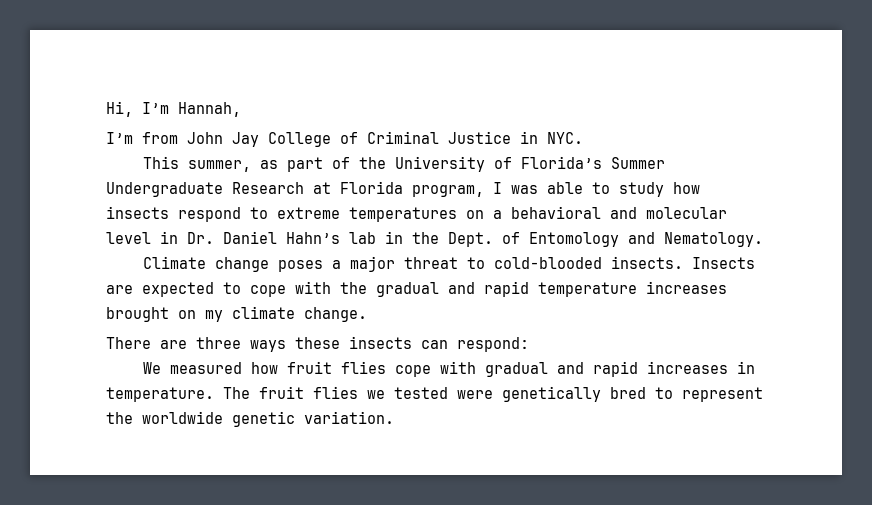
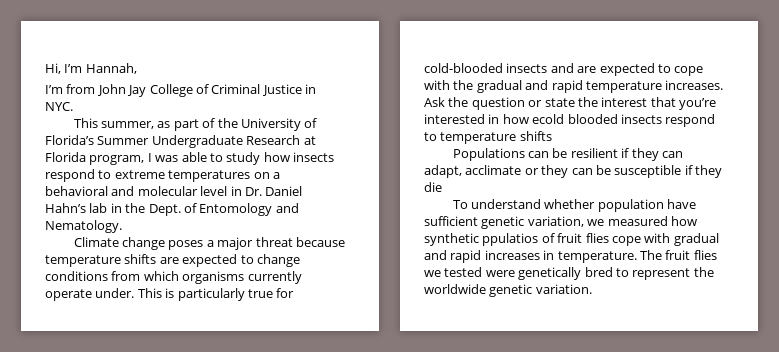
[466,256,755,269] to cold-blooded insects. Insects -> [295,237,345,247] [45,254,300,267] [45,271,302,284] [45,288,295,301] [424,63,574,73] because temperature shifts are expected to change conditions from which organisms currently operate under. This is particularly true for cold-blooded insects and
[646,281,727,294] [106,306,367,322] [106,336,529,352] [142,362,278,374] increases brought on my climate change. // There are three ways these insects can respond: // We measured how -> [665,80,724,90] [424,97,716,110] [424,114,716,127] [424,131,552,144] [452,148,683,161] [424,165,722,178] [424,182,442,192] [452,199,697,212] [424,216,697,229] [424,233,555,246] increases. Ask the question or state the interest that you’re interested in how ecold blooded insects respond to temperature shifts // Populations can be resilient if they can adapt, acclimate or they can be susceptible if they die // To understand whether population have sufficient genetic variation, we measured how synthetic ppulatios of

